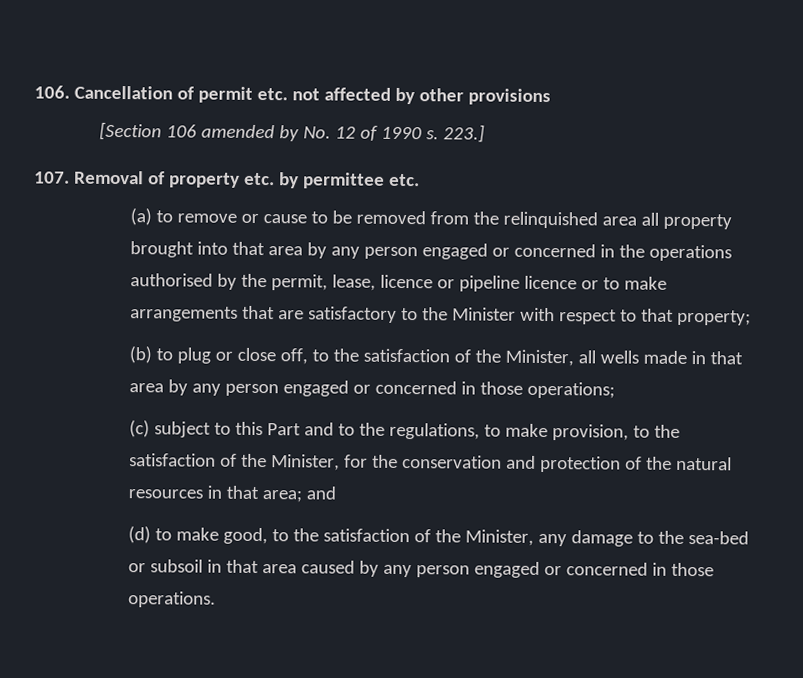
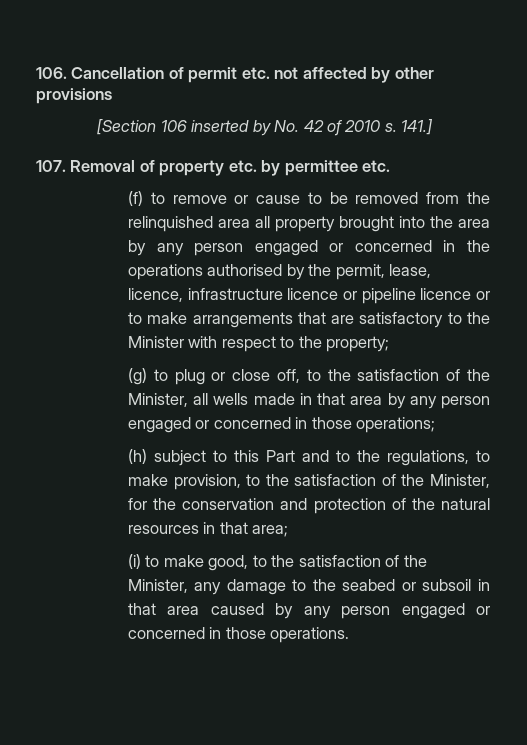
[200,124,275,139] amended -> [191,120,250,132] inserted
[334,124,485,143] 12 of 1990 s. 223.] -> [303,119,434,136] 42 of 2010 s. 141.]
[130,208,153,226] (a) -> [127,191,143,206] (f)
[232,241,266,256] that -> [429,216,453,228] the
(377, 282) none -> [127,288,283,302] licence, infrastructure
[641,308,675,322] that -> [298,336,322,348] the
[129,346,153,364] (b) -> [127,368,147,385] (g)
[129,420,151,438] (c) -> [127,449,147,464] (h)
[306,486,337,500] [128,526,152,544] and // (d) -> [127,554,141,569] // (i)
[688,531,750,545] sea-bed -> [342,579,396,591] seabed

